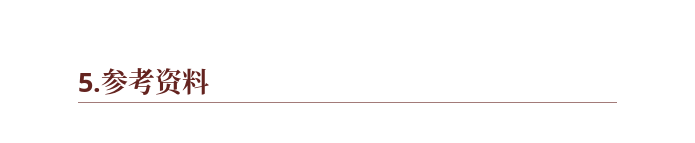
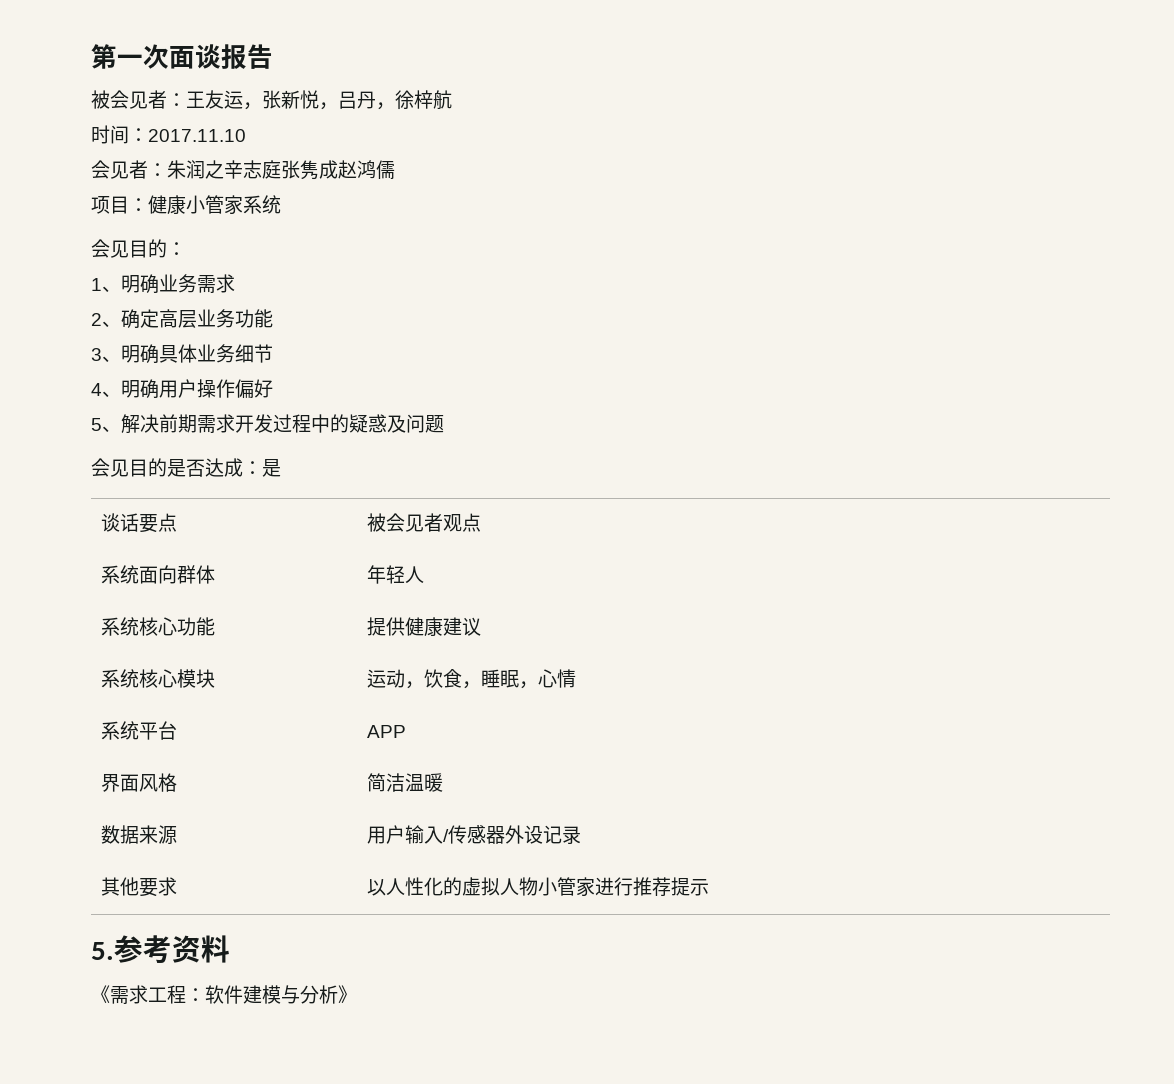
[78,68,209,97] 5.参考资料 -> [91,44,273,69] [91,90,452,110] [91,125,246,144] [91,160,395,180] [91,195,281,215] [91,239,186,258] [91,274,235,294] [91,309,273,329] [91,344,273,364] [91,379,273,399] [91,414,444,434] [91,458,281,477] [101,513,178,533] [367,513,482,532] [101,565,216,584] [367,565,425,584] [101,617,216,636] [367,617,482,637] [101,669,216,688] [367,669,577,689] [101,721,178,740] [367,725,407,738] [101,773,178,792] [367,773,444,792] [101,825,178,845] [367,825,582,844] [101,877,178,897] [367,877,710,897] [91,935,230,963] [91,985,357,1004] 第一次面谈报告 // 被会见者：王友运，张新悦，吕丹，徐梓航 // 时间：2017.11.10 // 会见者：朱润之辛志庭张隽成赵鸿儒 // 项目：健康小管家系统 // 会见目的： // 1、明确业务需求 // 2、确定高层业务功能 // 3、明确具体业务细节 // 4、明确用户操作偏好 // 5、解决前期需求开发过程中的疑惑及问题 // 会见目的是否达成：是 // 谈话要点 | 被会见者观点 // 系统面向群体 | 年轻人 // 系统核心功能 | 提供健康建议 // 系统核心模块 | 运动，饮食，睡眠，心情 // 系统平台 | APP // 界面风格 | 简洁温暖 // 数据来源 | 用户输入/传感器外设记录 // 其他要求 | 以人性化的虚拟人物小管家进行推荐提示 // 5.参考资料 // 《需求工程：软件建模与分析》

